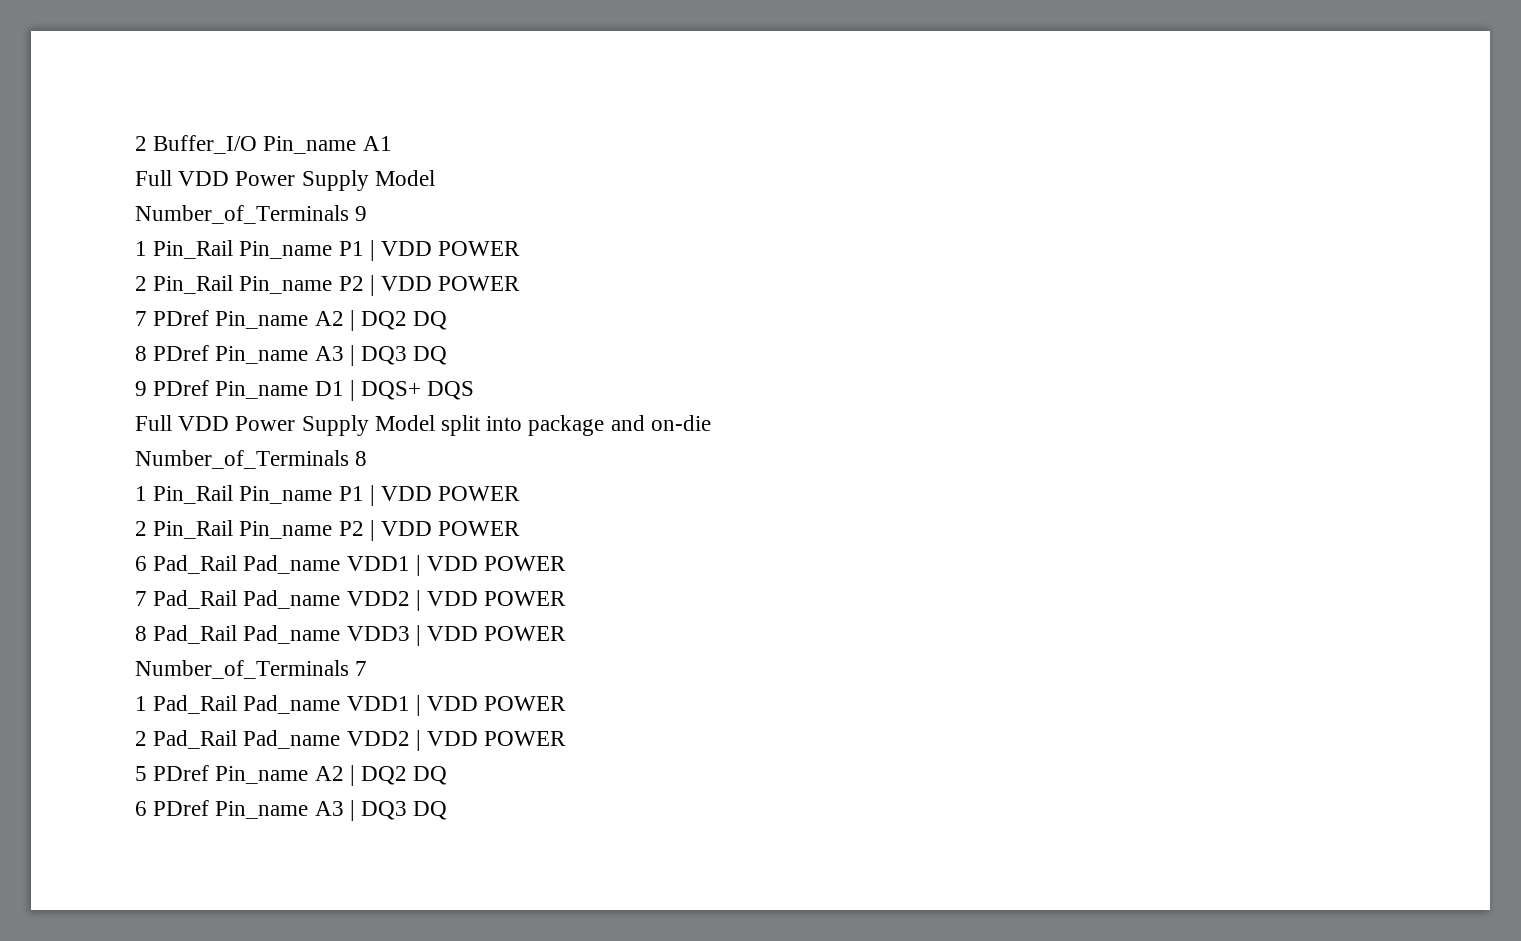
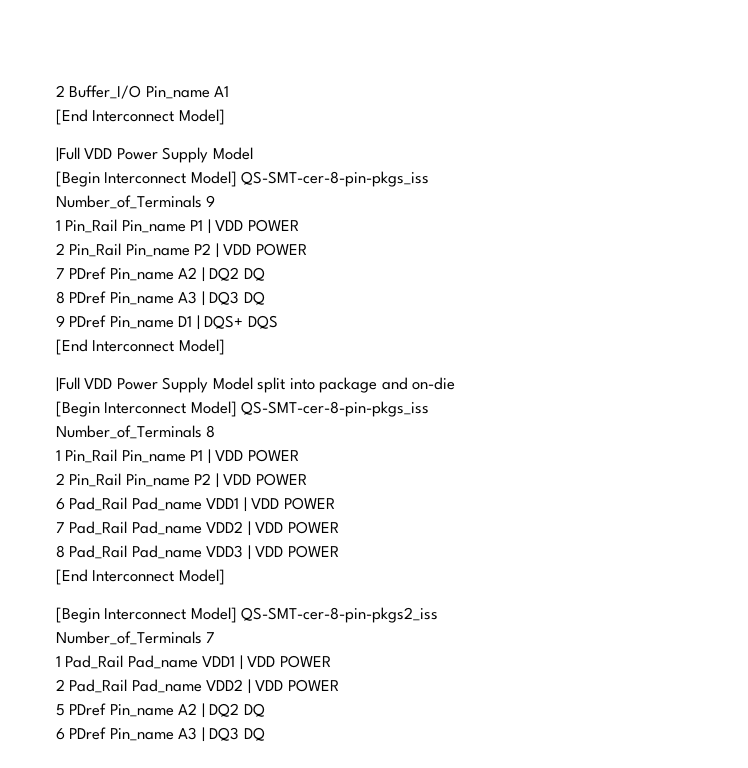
[135,170,435,191] Full VDD Power Supply Model -> [56,109,225,125] [56,147,253,163] [56,171,430,187] [End Interconnect Model] // |Full VDD Power Supply Model // [Begin Interconnect Model] QS-SMT-cer-8-pin-pkgs_iss
[135,415,172,431] Full -> [56,339,225,355] [56,377,80,392] [End Interconnect Model] // |Full
(711, 423) none -> [56,401,430,417] // [Begin Interconnect Model] QS-SMT-cer-8-pin-pkgs_iss
(567, 633) none -> [56,569,225,585] [56,607,439,623] // [End Interconnect Model] // [Begin Interconnect Model] QS-SMT-cer-8-pin-pkgs2_iss

